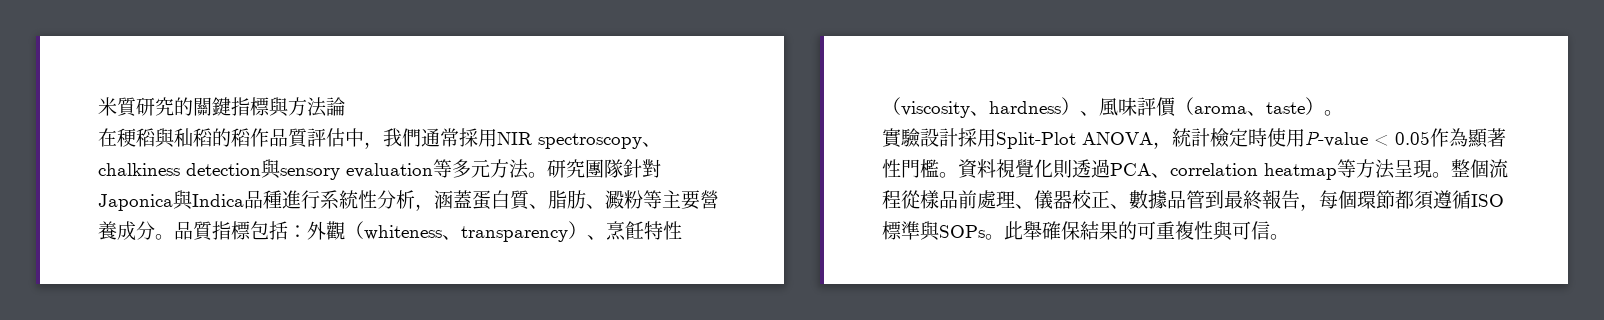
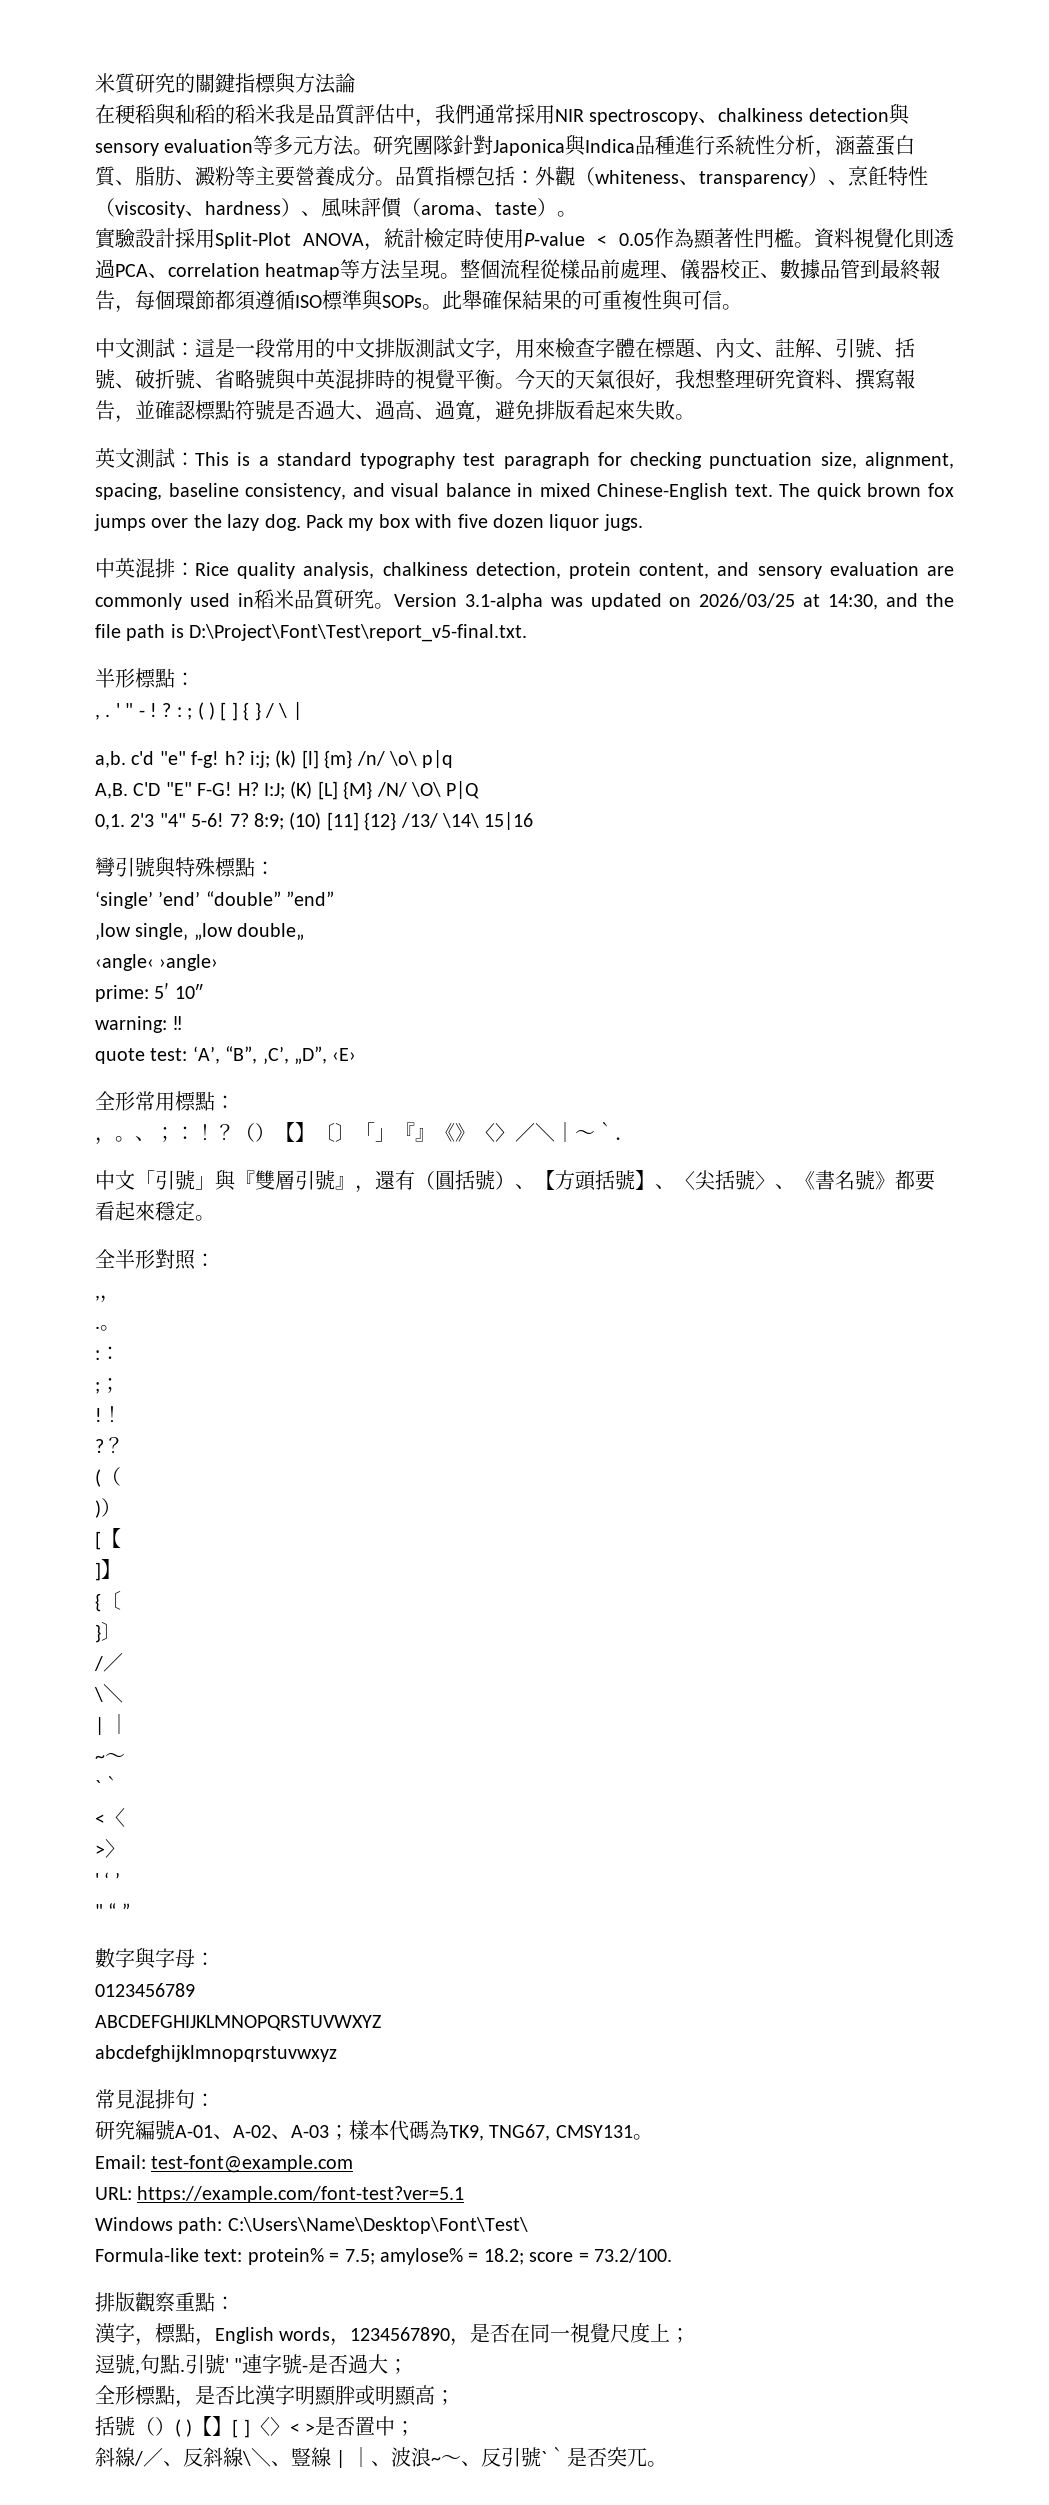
[250,128,269,147] 作 -> [255,104,315,124] 米我是
(1289, 237) none -> [95,338,915,361] [95,368,915,392] [95,400,695,423] [95,448,954,469] [95,483,955,500] [94,514,643,531] [95,558,955,579] [95,589,954,610] [95,624,528,642] [95,668,195,688] [95,702,302,721] [95,750,454,769] [95,781,480,800] [95,812,534,831] [95,856,275,878] [95,891,335,909] [95,923,305,941] [95,954,219,971] [95,983,203,1002] [95,1016,184,1033] [95,1046,357,1065] [95,1091,235,1111] [95,1122,635,1145] [95,1169,935,1193] [95,1201,215,1221] [95,1249,215,1270] [95,1295,120,1303] [95,1325,120,1331] [95,1346,120,1360] [95,1378,120,1394] [95,1405,122,1423] [95,1437,124,1454] [95,1467,121,1487] [95,1498,121,1518] [95,1528,121,1550] [95,1559,121,1581] [95,1591,121,1612] [95,1622,121,1643] [94,1653,123,1672] [94,1684,123,1703] [95,1714,130,1735] [95,1753,125,1763] [95,1776,121,1794] [95,1808,125,1827] [95,1839,125,1858] [95,1872,120,1887] [95,1903,130,1918] [95,1947,215,1969] [95,1983,195,1997] [95,2015,381,2031] [95,2045,337,2062] [95,2089,215,2109] [95,2120,653,2141] [95,2155,354,2173] [95,2186,465,2203] [95,2217,528,2234] [95,2248,672,2265] [95,2292,235,2312] [95,2322,691,2346] [95,2354,409,2375] [95,2385,455,2408] [95,2416,416,2438] [95,2447,667,2468] // 中文測試：這是一段常用的中文排版測試文字，用來檢查字體在標題、內文、註解、引號、括號、破折號、省略號與中英混排時的視覺平衡。今天的天氣很好，我想整理研究資料、撰寫報告，並確認標點符號是否過大、過高、過寬，避免排版看起來失敗。 // 英文測試：This is a standard typography test paragraph for checking punctuation size, alignment, spacing, baseline consistency, and visual balance in mixed Chinese-English text. The quick brown fox jumps over the lazy dog. Pack my box with five dozen liquor jugs. // 中英混排：Rice quality analysis, chalkiness detection, protein content, and sensory evaluation are commonly used in稻米品質研究。Version 3.1-alpha was updated on 2026/03/25 at 14:30, and the file path is D:\Project\Font\Test\report_v5-final.txt. // 半形標點： // , . ' " - ! ? : ; ( ) [ ] { } / \ | // a,b. c'd "e" f-g! h? i:j; (k) [l] {m} /n/ \o\ p|q // A,B. C'D "E" F-G! H? I:J; (K) [L] {M} /N/ \O\ P|Q // 0,1. 2'3 "4" 5-6! 7? 8:9; (10) [11] {12} /13/ \14\ 15|16 // 彎引號與特殊標點： // ‘single’ ’end’ “double” ”end” // ‚low single‚ „low double„ // ‹angle‹ ›angle› // prime: 5′ 10″ // warning: ‼ // quote test: ‘A’, “B”, ‚C’, „D”, ‹E› // 全形常用標點： // ，。、；：！？（）【】〔〕「」『』《》〈〉／＼｜～｀． // 中文「引號」與『雙層引號』，還有（圓括號）、【方頭括號】、〈尖括號〉、《書名號》都要看起來穩定。 // 全半形對照： // ,， // .。 // :： // ;； // !！ // ?？ // (（ // )） // [【 // ]】 // {〔 // }〕 // /／ // \＼ // | ｜ // ~～ // `｀ // <〈 // >〉 // ' ‘ ’ // " “ ” // 數字與字母： // 0123456789 // ABCDEFGHIJKLMNOPQRSTUVWXYZ // abcdefghijklmnopqrstuvwxyz // 常見混排句： // 研究編號A-01、A-02、A-03；樣本代碼為TK9, TNG67, CMSY131。 // Email: test-font@example.com // URL: https://example.com/font-test?ver=5.1 // Windows path: C:\Users\Name\Desktop\Font\Test\ // Formula-like text: protein% = 7.5; amylose% = 18.2; score = 73.2/100. // 排版觀察重點： // 漢字，標點，English words，1234567890，是否在同一視覺尺度上； // 逗號,句點.引號' "連字號-是否過大； // 全形標點，是否比漢字明顯胖或明顯高； // 括號（）( )【】[ ]〈〉< >是否置中； // 斜線/／、反斜線\＼、豎線 | ｜、波浪~～、反引號`｀是否突兀。

